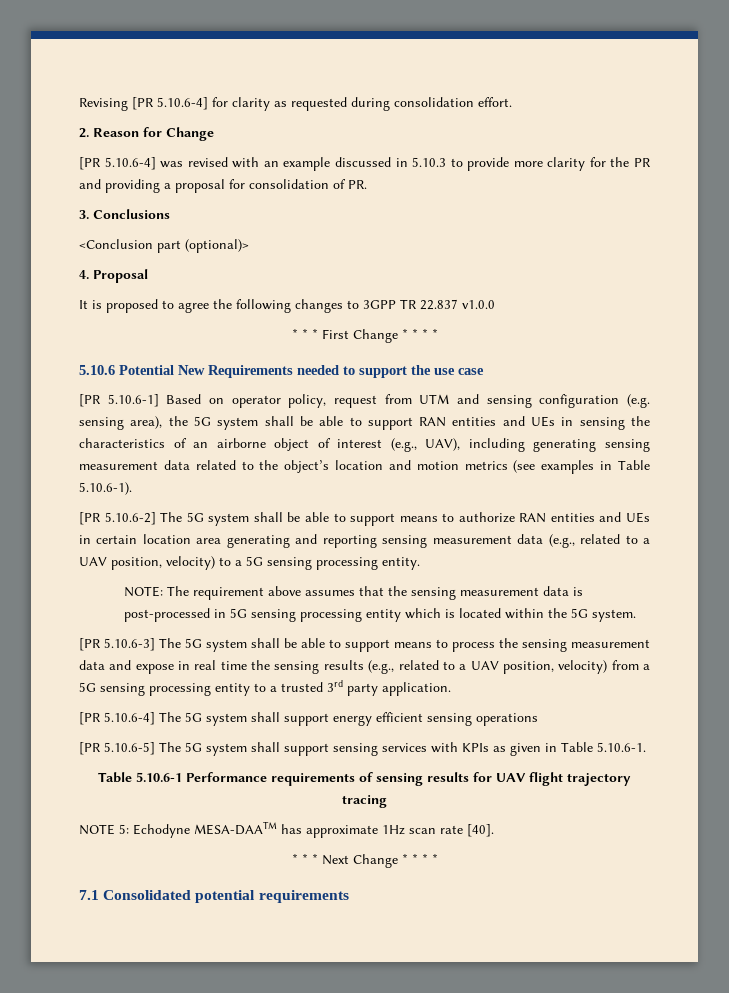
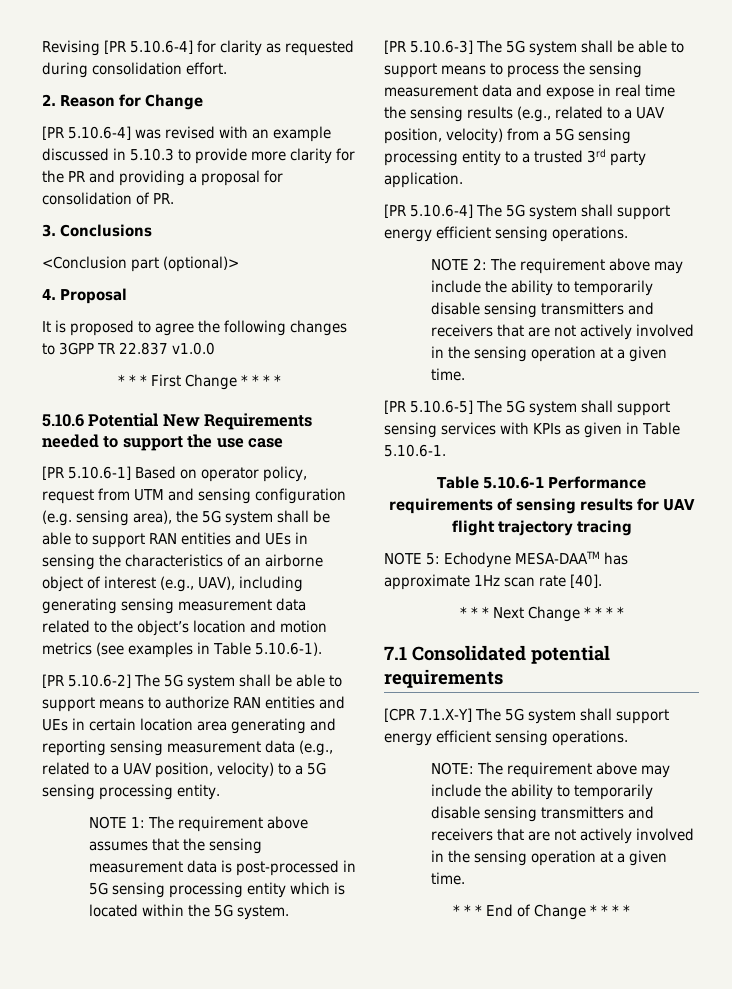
[123,586,163,597] NOTE: -> [89,816,146,829] NOTE 1:
[476,713,538,726] operations -> [552,226,628,242] [431,258,684,274] [431,280,654,296] [431,302,655,318] [431,324,695,340] [431,346,668,362] [431,368,466,381] operations. // NOTE 2: The requirement above may include the ability to temporarily disable sensing transmitters and receivers that are not actively involved in the sensing operation at a given time.
(349, 896) none -> [384,708,669,724] [384,730,628,746] [431,762,671,778] [431,784,654,800] [431,806,655,822] [431,828,695,844] [431,850,668,866] [431,872,466,885] [453,904,630,920] // [CPR 7.1.X-Y] The 5G system shall support energy efficient sensing operations. // NOTE: The requirement above may include the ability to temporarily disable sensing transmitters and receivers that are not actively involved in the sensing operation at a given time. // * * * End of Change * * * *

